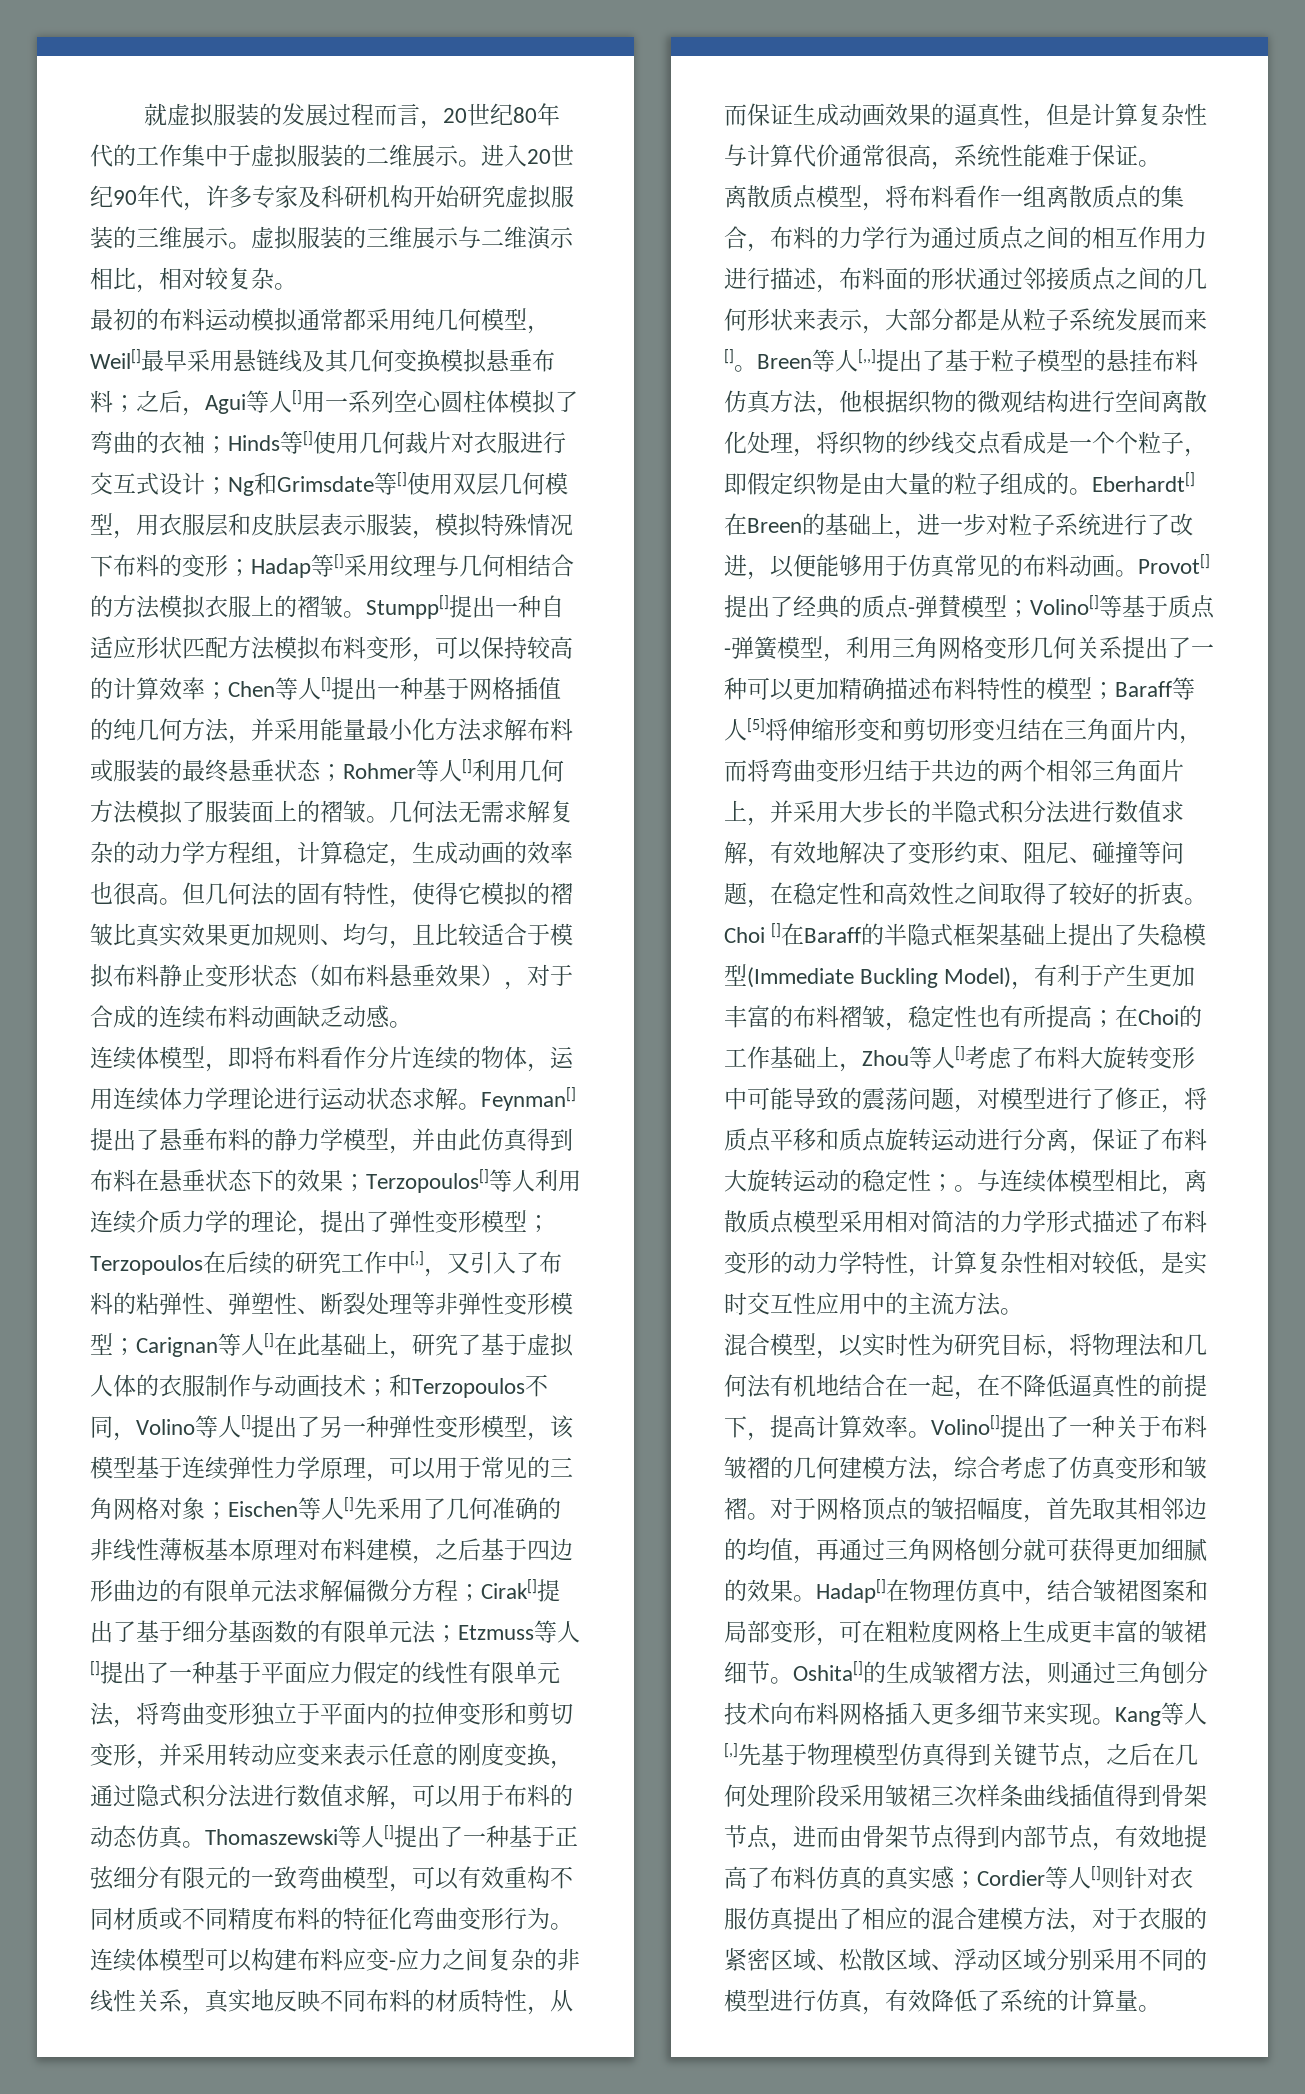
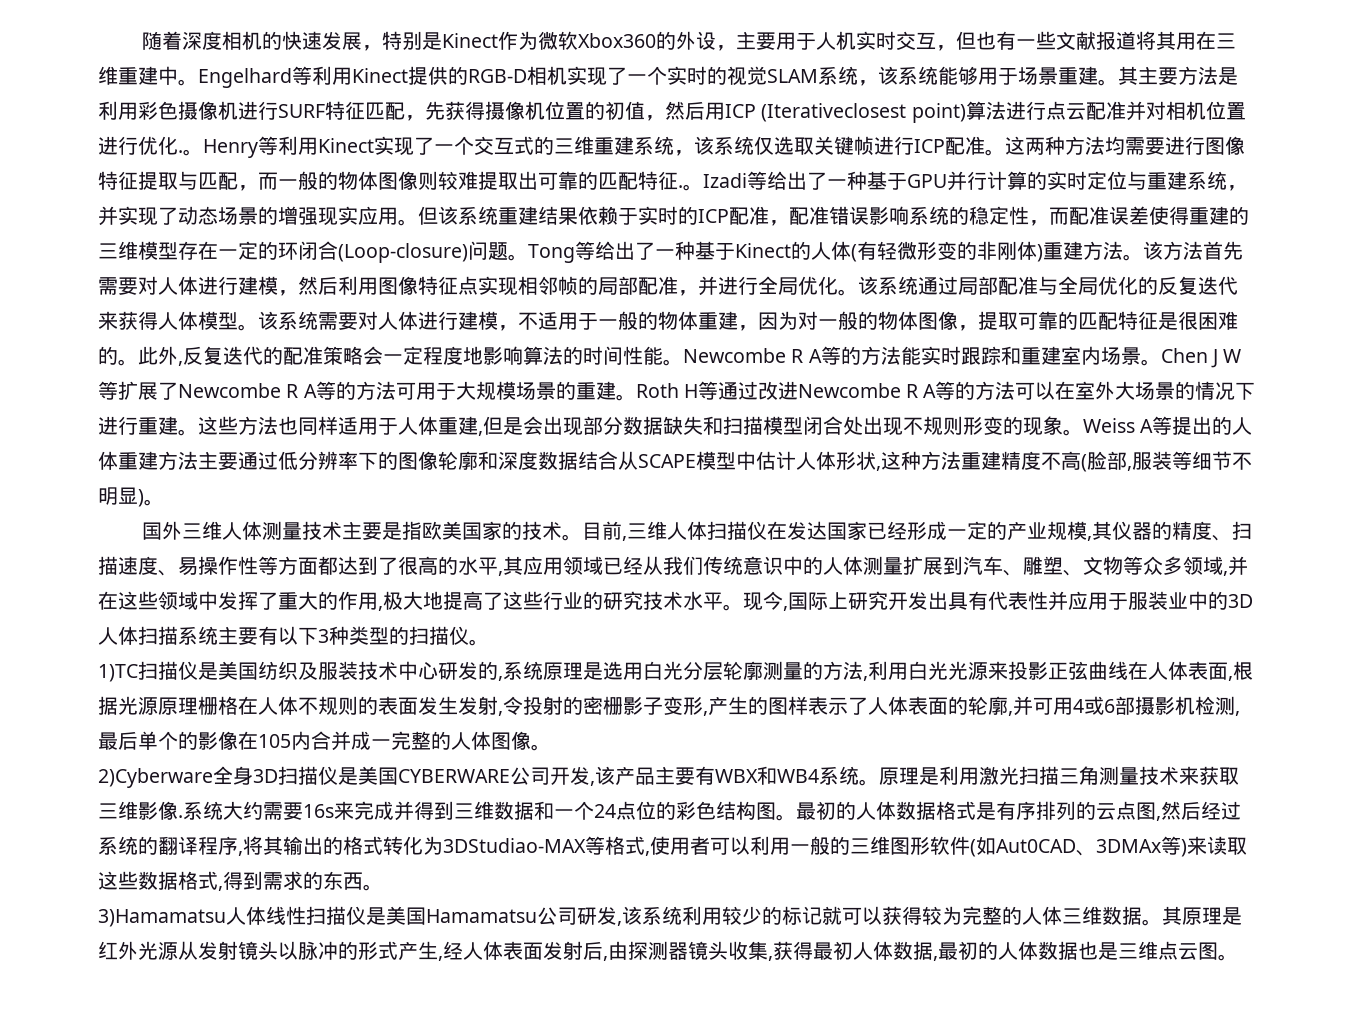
[144,103,561,129] [90,144,574,168] [90,185,574,211] [90,226,574,250] [90,267,297,293] [90,308,550,334] [90,349,555,373] [90,390,578,416] [90,431,566,454] [90,472,568,496] [90,513,573,539] [90,554,574,578] [90,595,564,619] [90,636,573,662] [90,677,561,700] [90,718,573,744] [90,759,564,783] [90,800,573,824] [90,841,573,867] [90,882,573,908] [90,923,573,949] [90,964,573,990] [90,1005,412,1029] [90,1046,574,1072] [90,1087,576,1111] [90,1128,573,1154] [90,1169,581,1193] [90,1210,550,1236] [90,1251,424,1275] [424,1251,562,1277] [90,1292,573,1315] [90,1333,574,1359] [90,1374,548,1398] [90,1415,574,1441] [90,1456,573,1482] [90,1497,561,1520] [90,1538,573,1564] [90,1579,560,1603] [90,1620,580,1644] [90,1661,560,1684] [90,1702,573,1728] [90,1743,573,1769] [90,1784,573,1810] [90,1825,578,1849] [90,1866,573,1892] [90,1907,573,1930] [90,1948,580,1972] [90,1989,573,2015] [724,103,1207,129] [724,144,1161,170] [724,185,1184,211] [724,226,1207,252] [724,267,1207,293] [724,308,1207,334] [724,349,734,364] [734,349,1198,372] [724,390,1207,416] [724,431,1207,457] [724,472,1195,496] [724,513,1193,539] [724,554,1210,580] [724,595,1215,619] [724,636,1214,662] [724,677,1195,701] [724,718,1202,744] [724,759,1184,783] [724,800,1184,826] [724,841,1184,867] [724,882,1207,908] [724,923,1207,946] [724,964,1196,990] [724,1005,1202,1031] [724,1046,1195,1072] [724,1087,1207,1113] [724,1128,1207,1154] [724,1169,1207,1195] [724,1210,1207,1234] [724,1251,1207,1277] [724,1292,1023,1316] [724,1333,1207,1359] [724,1374,1207,1400] [724,1415,1207,1441] [724,1456,1207,1482] [724,1497,1207,1523] [724,1538,1207,1564] [724,1579,1208,1605] [724,1620,1207,1646] [724,1661,1208,1687] [724,1702,1207,1726] [724,1743,1198,1769] [724,1784,1207,1807] [724,1825,1207,1851] [724,1866,1193,1890] [724,1907,1207,1933] [724,1948,1207,1972] [724,1989,1138,2015] 就虚拟服装的发展过程而言，20世纪80年代的工作集中于虚拟服装的二维展示。进入20世纪90年代，许多专家及科研机构开始研究虚拟服装的三维展示。虚拟服装的三维展示与二维演示相比，相对较复杂。 // 最初的布料运动模拟通常都采用纯几何模型，Weil[]最早采用悬链线及其几何变换模拟悬垂布料；之后，Agui等人[]用一系列空心圆柱体模拟了弯曲的衣袖；Hinds等[]使用几何裁片对衣服进行交互式设计；Ng和Grimsdate等[]使用双层几何模型，用衣服层和皮肤层表示服装，模拟特殊情况下布料的变形；Hadap等[]采用纹理与几何相结合的方法模拟衣服上的褶皱。Stumpp[]提出一种自适应形状匹配方法模拟布料变形，可以保持较高的计算效率；Chen等人[]提出一种基于网格插值的纯几何方法，并采用能量最小化方法求解布料或服装的最终悬垂状态；Rohmer等人[]利用几何方法模拟了服装面上的褶皱。几何法无需求解复杂的动力学方程组，计算稳定，生成动画的效率也很高。但几何法的固有特性，使得它模拟的褶皱比真实效果更加规则、均匀，且比较适合于模拟布料静止变形状态（如布料悬垂效果），对于合成的连续布料动画缺乏动感。 // 连续体模型，即将布料看作分片连续的物体，运用连续体力学理论进行运动状态求解。Feynman[]提出了悬垂布料的静力学模型，并由此仿真得到布料在悬垂状态下的效果；Terzopoulos[]等人利用连续介质力学的理论，提出了弹性变形模型；Terzopoulos在后续的研究工作中[,]，又引入了布料的粘弹性、弹塑性、断裂处理等非弹性变形模型；Carignan等人[]在此基础上，研究了基于虚拟人体的衣服制作与动画技术；和Terzopoulos不同，Volino等人[]提出了另一种弹性变形模型，该模型基于连续弹性力学原理，可以用于常见的三角网格对象；Eischen等人[]先釆用了几何准确的非线性薄板基本原理对布料建模，之后基于四边形曲边的有限单元法求解偏微分方程；Cirak[]提出了基于细分基函数的有限单元法；Etzmuss等人[]提出了一种基于平面应力假定的线性有限单元法，将弯曲变形独立于平面内的拉伸变形和剪切变形，并采用转动应变来表示任意的刚度变换，通过隐式积分法进行数值求解，可以用于布料的动态仿真。Thomaszewski等人[]提出了一种基于正弦细分有限元的一致弯曲模型，可以有效重构不同材质或不同精度布料的特征化弯曲变形行为。连续体模型可以构建布料应变-应力之间复杂的非线性关系，真实地反映不同布料的材质特性，从而保证生成动画效果的逼真性，但是计算复杂性与计算代价通常很高，系统性能难于保证。 // 离散质点模型，将布料看作一组离散质点的集合，布料的力学行为通过质点之间的相互作用力进行描述，布料面的形状通过邻接质点之间的几何形状来表示，大部分都是从粒子系统发展而来[]。Breen等人[,,]提出了基于粒子模型的悬挂布料仿真方法，他根据织物的微观结构进行空间离散化处理，将织物的纱线交点看成是一个个粒子，即假定织物是由大量的粒子组成的。Eberhardt[]在Breen的基础上，进一步对粒子系统进行了改进，以便能够用于仿真常见的布料动画。Provot[]提出了经典的质点-弹賛模型；Volino[]等基于质点-弹簧模型，利用三角网格变形几何关系提出了一种可以更加精确描述布料特性的模型；Baraff等人[5]将伸缩形变和剪切形变归结在三角面片内，而将弯曲变形归结于共边的两个相邻三角面片上，并采用大步长的半隐式积分法进行数值求解，有效地解决了变形约束、阻尼、碰撞等问题，在稳定性和高效性之间取得了较好的折衷。Choi []在Baraff的半隐式框架基础上提出了失稳模型(Immediate Buckling Model)，有利于产生更加丰富的布料褶皱，稳定性也有所提高；在Choi的工作基础上，Zhou等人[]考虑了布料大旋转变形中可能导致的震荡问题，对模型进行了修正，将质点平移和质点旋转运动进行分离，保证了布料大旋转运动的稳定性；。与连续体模型相比，离散质点模型采用相对简洁的力学形式描述了布料变形的动力学特性，计算复杂性相对较低，是实时交互性应用中的主流方法。 // 混合模型，以实时性为研究目标，将物理法和几何法有机地结合在一起，在不降低逼真性的前提下，提高计算效率。Volino[]提出了一种关于布料皱褶的几何建模方法，综合考虑了仿真变形和皱褶。对于网格顶点的皱招幅度，首先取其相邻边的均值，再通过三角网格刨分就可获得更加细腻的效果。Hadap[]在物理仿真中，结合皱裙图案和局部变形，可在粗粒度网格上生成更丰富的皱裙细节。Oshita[]的生成皱褶方法，则通过三角刨分技术向布料网格插入更多细节来实现。Kang等人[,]先基于物理模型仿真得到关键节点，之后在几何处理阶段采用皱裙三次样条曲线插值得到骨架节点，进而由骨架节点得到内部节点，有效地提高了布料仿真的真实感；Cordier等人[]则针对衣服仿真提出了相应的混合建模方法，对于衣服的紧密区域、松散区域、浮动区域分别采用不同的模型进行仿真，有效降低了系统的计算量 -> [142,31,1237,51] [98,66,1238,88] [98,101,1246,123] [98,136,1245,158] [98,171,1247,191] [98,206,1249,226] [98,241,1243,263] [98,276,1238,296] [98,311,1238,331] [98,346,1242,368] [98,381,1256,401] [98,416,1253,436] [98,451,1252,472] [98,487,164,507] [142,521,1253,541] [98,556,1248,576] [98,591,1253,611] [98,626,489,646] [98,661,1253,682] [98,696,1240,716] [98,731,551,751] [98,766,1239,788] [98,801,1241,821] [98,836,1247,857] [98,871,383,891] [98,906,1242,927] [98,941,1218,961] 随着深度相机的快速发展，特别是Kinect作为微软Xbox360的外设，主要用于人机实时交互，但也有一些文献报道将其用在三维重建中。Engelhard等利用Kinect提供的RGB-D相机实现了一个实时的视觉SLAM系统，该系统能够用于场景重建。其主要方法是利用彩色摄像机进行SURF特征匹配，先获得摄像机位置的初值，然后用ICP (Iterativeclosest point)算法进行点云配准并对相机位置进行优化.。Henry等利用Kinect实现了一个交互式的三维重建系统，该系统仅选取关键帧进行ICP配准。这两种方法均需要进行图像特征提取与匹配，而一般的物体图像则较难提取出可靠的匹配特征.。Izadi等给出了一种基于GPU并行计算的实时定位与重建系统，并实现了动态场景的增强现实应用。但该系统重建结果依赖于实时的ICP配准，配准错误影响系统的稳定性，而配准误差使得重建的三维模型存在一定的环闭合(Loop-closure)问题。Tong等给出了一种基于Kinect的人体(有轻微形变的非刚体)重建方法。该方法首先需要对人体进行建模，然后利用图像特征点实现相邻帧的局部配准，并进行全局优化。该系统通过局部配准与全局优化的反复迭代来获得人体模型。该系统需要对人体进行建模，不适用于一般的物体重建，因为对一般的物体图像，提取可靠的匹配特征是很困难的。此外,反复迭代的配准策略会一定程度地影响算法的时间性能。Newcombe R A等的方法能实时跟踪和重建室内场景。Chen J W等扩展了Newcombe R A等的方法可用于大规模场景的重建。Roth H等通过改进Newcombe R A等的方法可以在室外大场景的情况下进行重建。这些方法也同样适用于人体重建,但是会出现部分数据缺失和扫描模型闭合处出现不规则形变的现象。Weiss A等提出的人体重建方法主要通过低分辨率下的图像轮廓和深度数据结合从SCAPE模型中估计人体形状,这种方法重建精度不高(脸部,服装等细节不明显)。 // 国外三维人体测量技术主要是指欧美国家的技术。目前,三维人体扫描仪在发达国家已经形成一定的产业规模,其仪器的精度、扫描速度、易操作性等方面都达到了很高的水平,其应用领域已经从我们传统意识中的人体测量扩展到汽车、雕塑、文物等众多领域,并在这些领域中发挥了重大的作用,极大地提高了这些行业的研究技术水平。现今,国际上研究开发出具有代表性并应用于服装业中的3D人体扫描系统主要有以下3种类型的扫描仪。 // 1)TC扫描仪是美国纺织及服装技术中心研发的,系统原理是选用白光分层轮廓测量的方法,利用白光光源来投影正弦曲线在人体表面,根据光源原理栅格在人体不规则的表面发生发射,令投射的密栅影子变形,产生的图样表示了人体表面的轮廓,并可用4或6部摄影机检测,最后单个的影像在105内合并成一完整的人体图像。 // 2)Cyberware全身3D扫描仪是美国CYBERWARE公司开发,该产品主要有WBX和WB4系统。原理是利用激光扫描三角测量技术来获取三维影像.系统大约需要16s来完成并得到三维数据和一个24点位的彩色结构图。最初的人体数据格式是有序排列的云点图,然后经过系统的翻译程序,将其输出的格式转化为3DStudiao-MAX等格式,使用者可以利用一般的三维图形软件(如Aut0CAD、3DMAx等)来读取这些数据格式,得到需求的东西。 // 3)Hamamatsu人体线性扫描仪是美国Hamamatsu公司研发,该系统利用较少的标记就可以获得较为完整的人体三维数据。其原理是红外光源从发射镜头以脉冲的形式产生,经人体表面发射后,由探测器镜头收集,获得最初人体数据,最初的人体数据也是三维点云图

